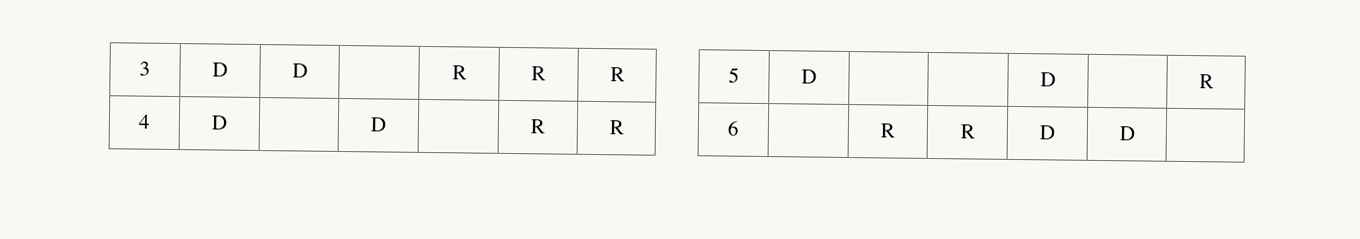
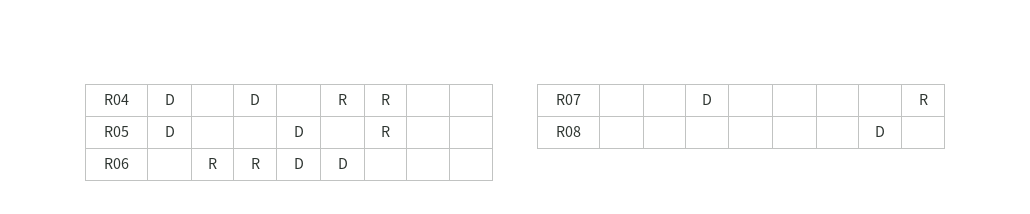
[139,61,151,76] [212,62,228,77] [291,63,308,78] [451,65,467,80] [531,66,546,81] [609,67,625,82] [138,114,151,129] 3 | D | D | | R | R | R // 4 -> [104,94,129,105] R04
[728,67,740,83] // 5 -> [104,126,129,137] | | // R05
[727,120,739,136] // 6 -> [104,158,129,169] | | // R06
(1135, 133) none -> [556,94,581,105] [702,94,712,105] [918,94,928,105] [556,126,581,137] [875,126,885,137] | | // R07 | | | D | | | | | R // R08 | | | | | | | D |

